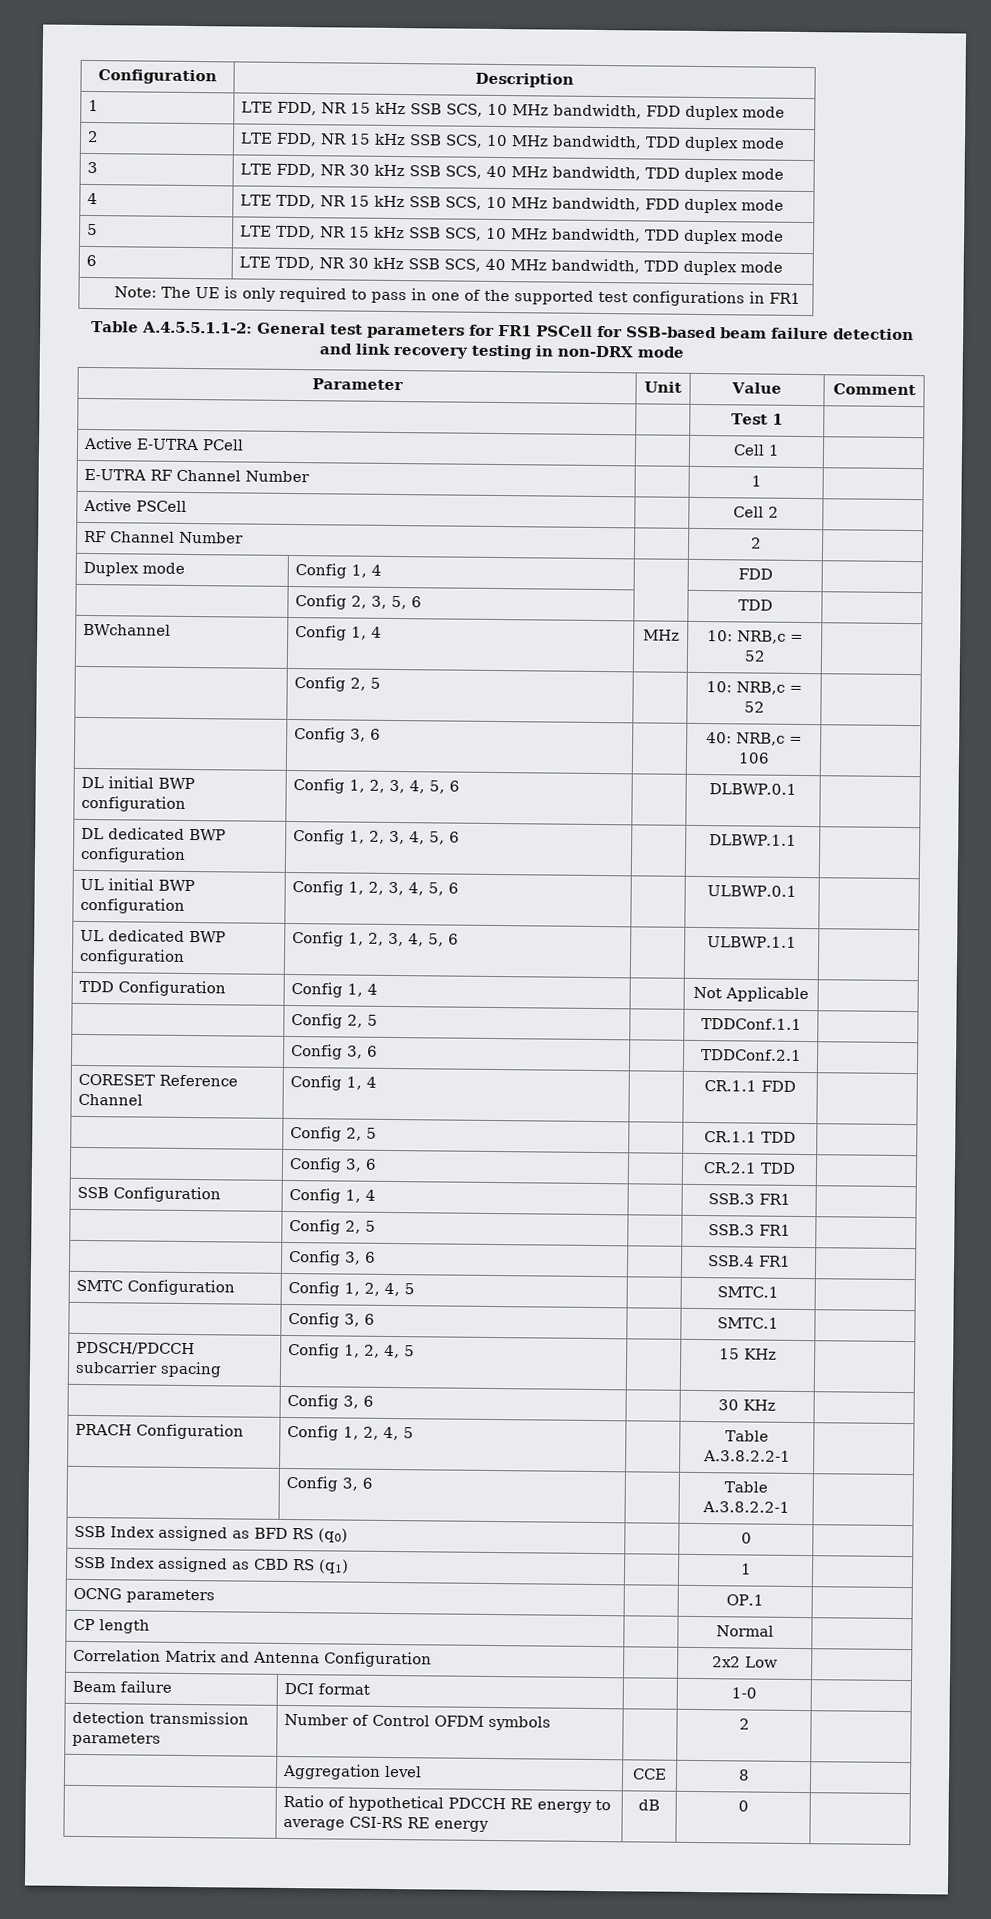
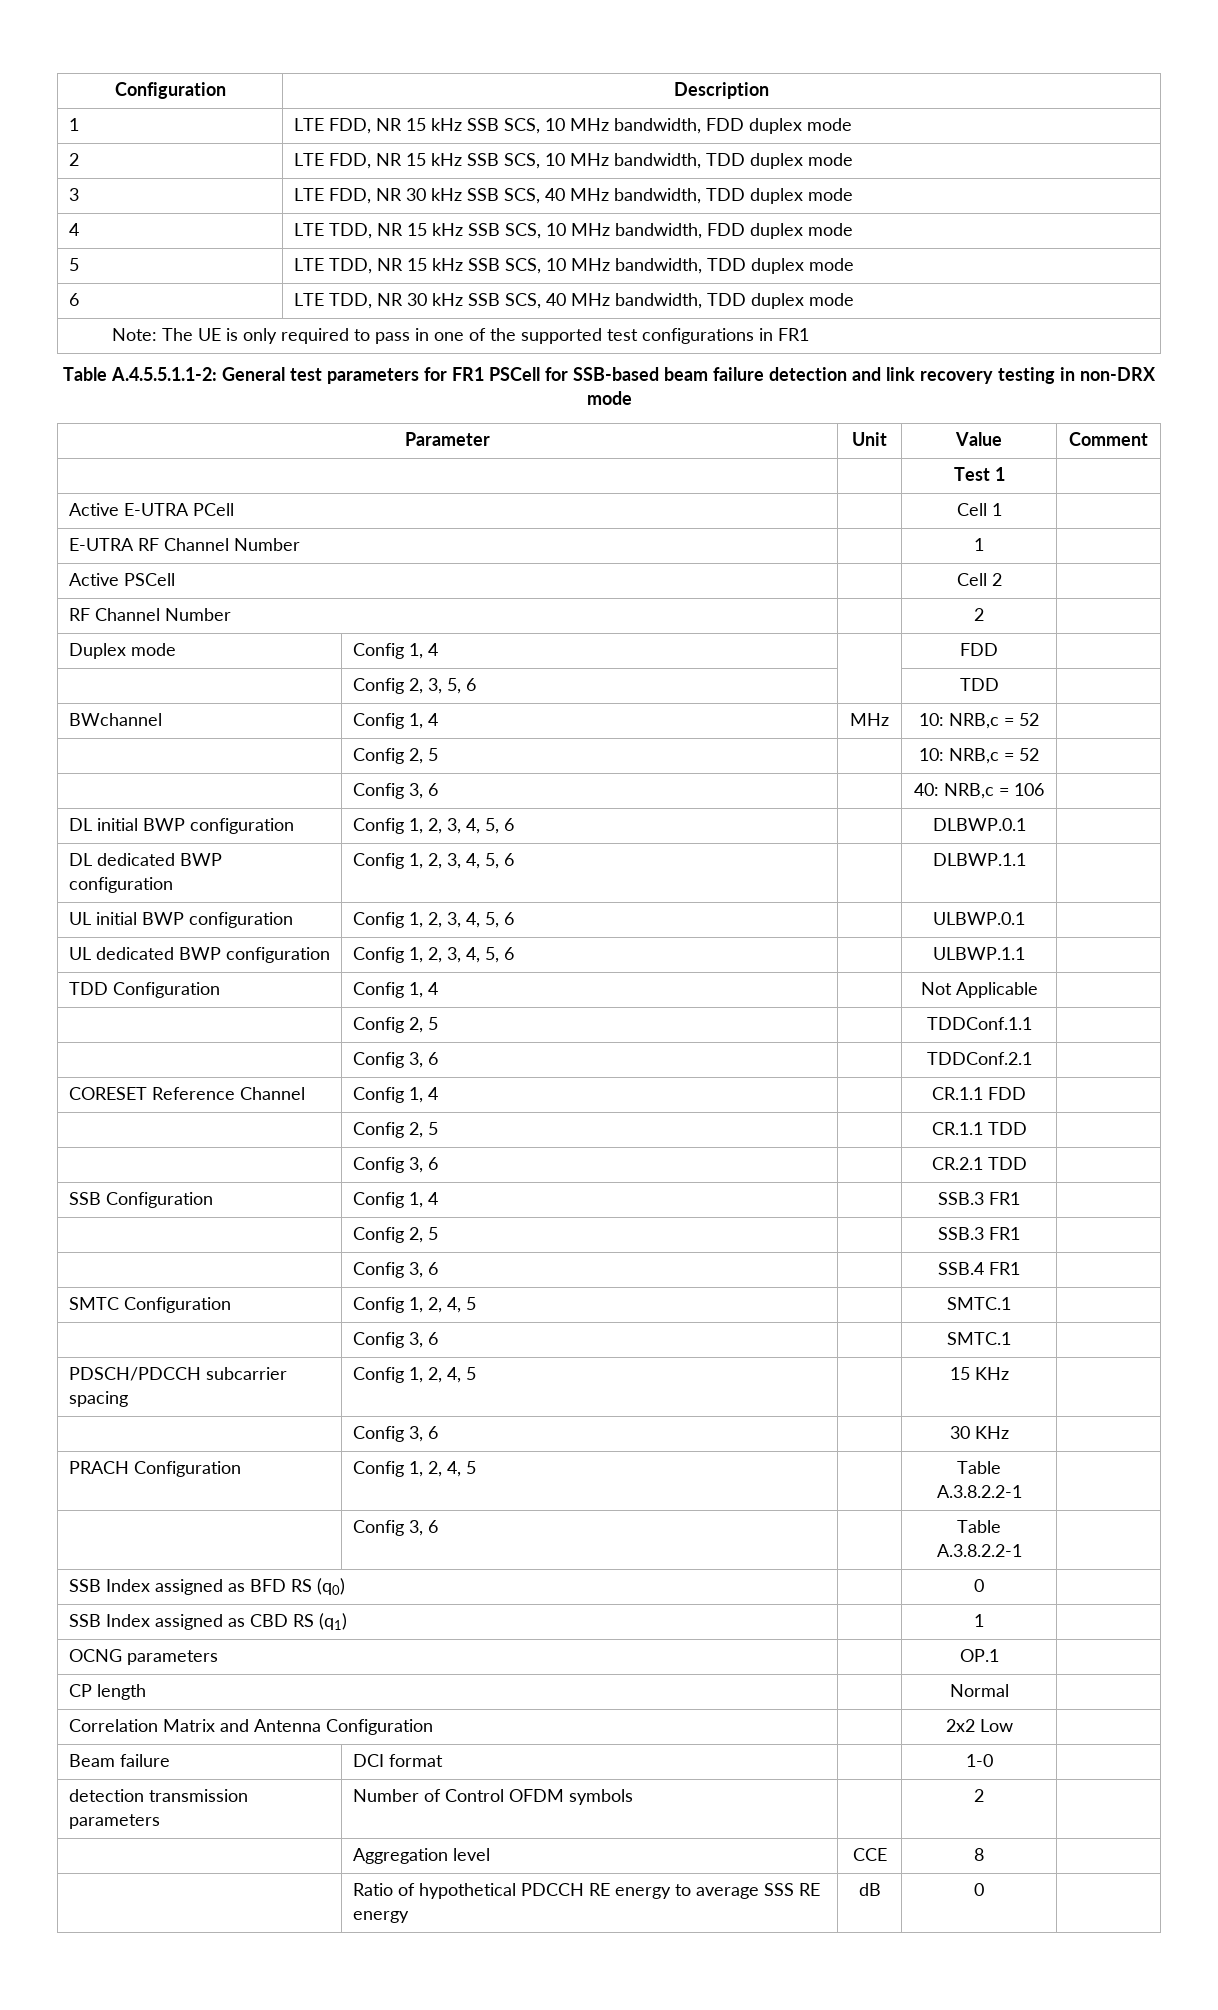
[349,1816,404,1829] CSI-RS -> [763,1883,794,1896] SSS

